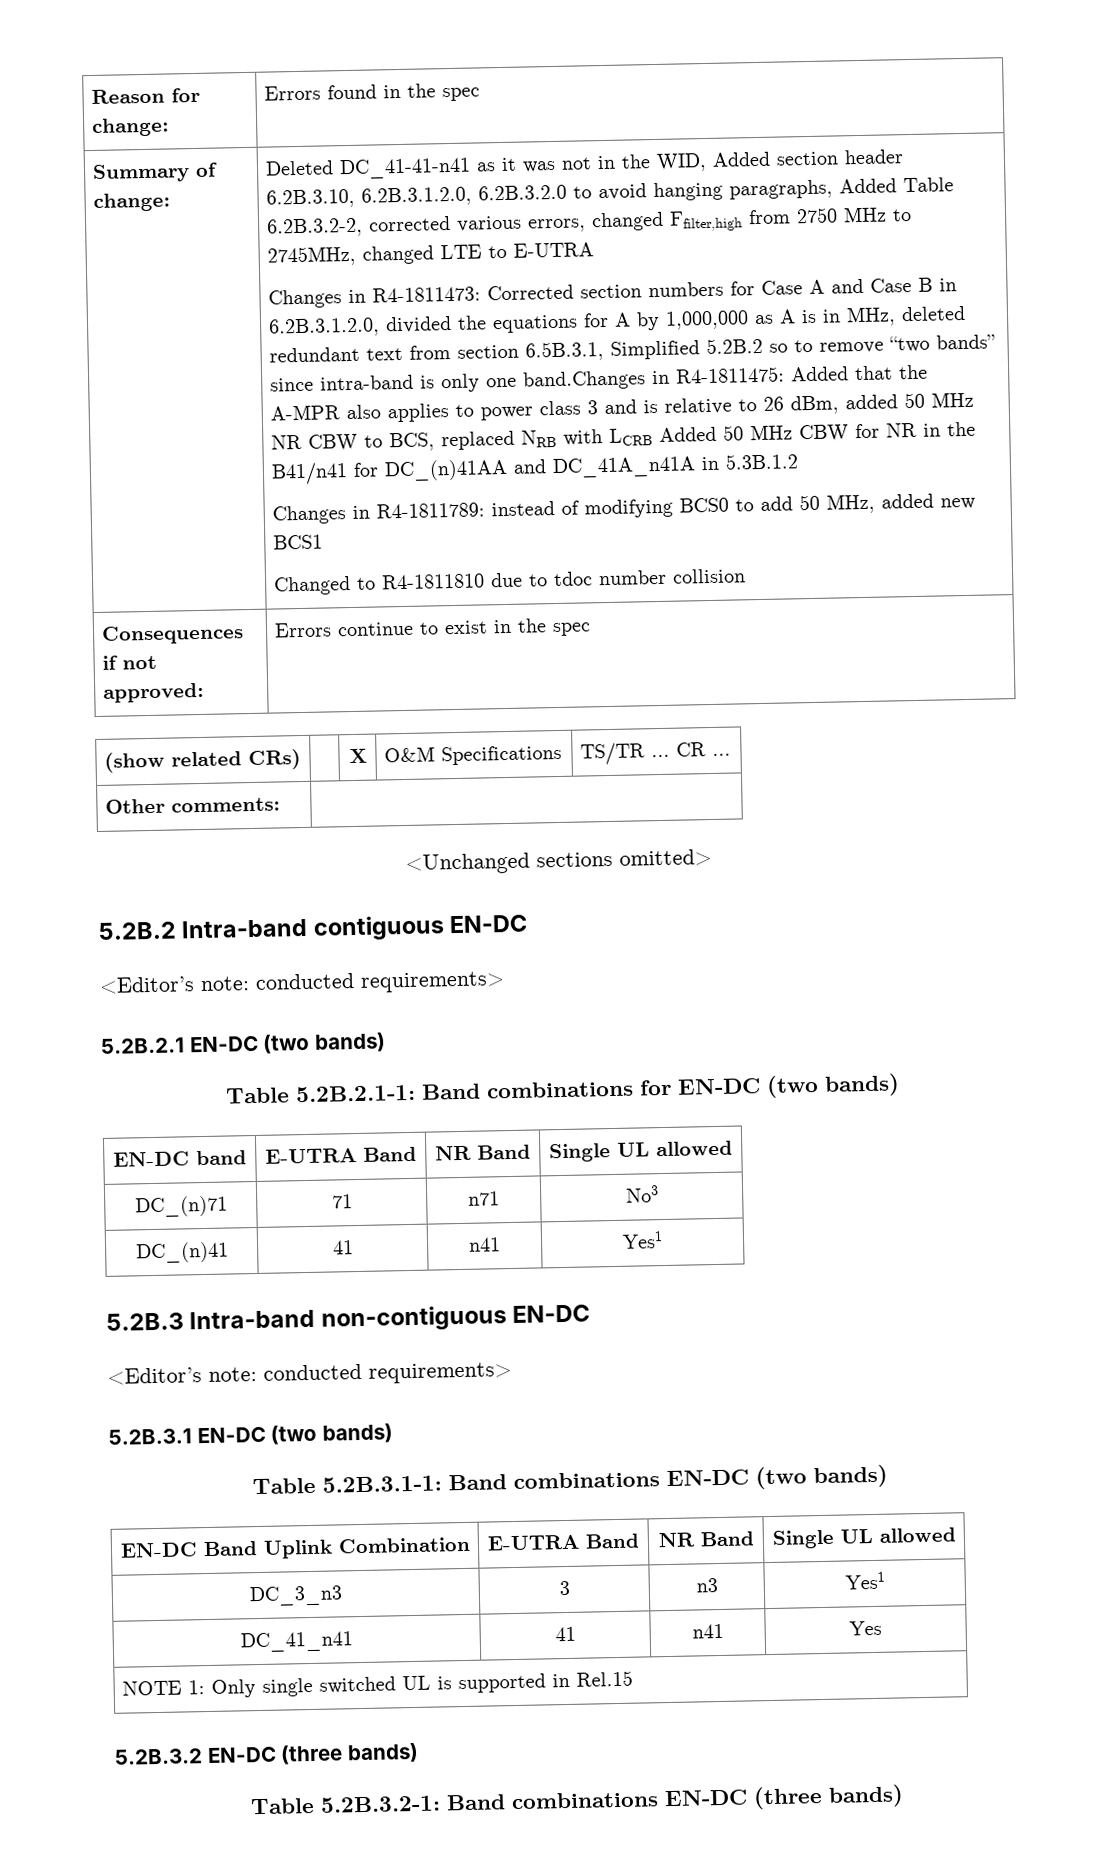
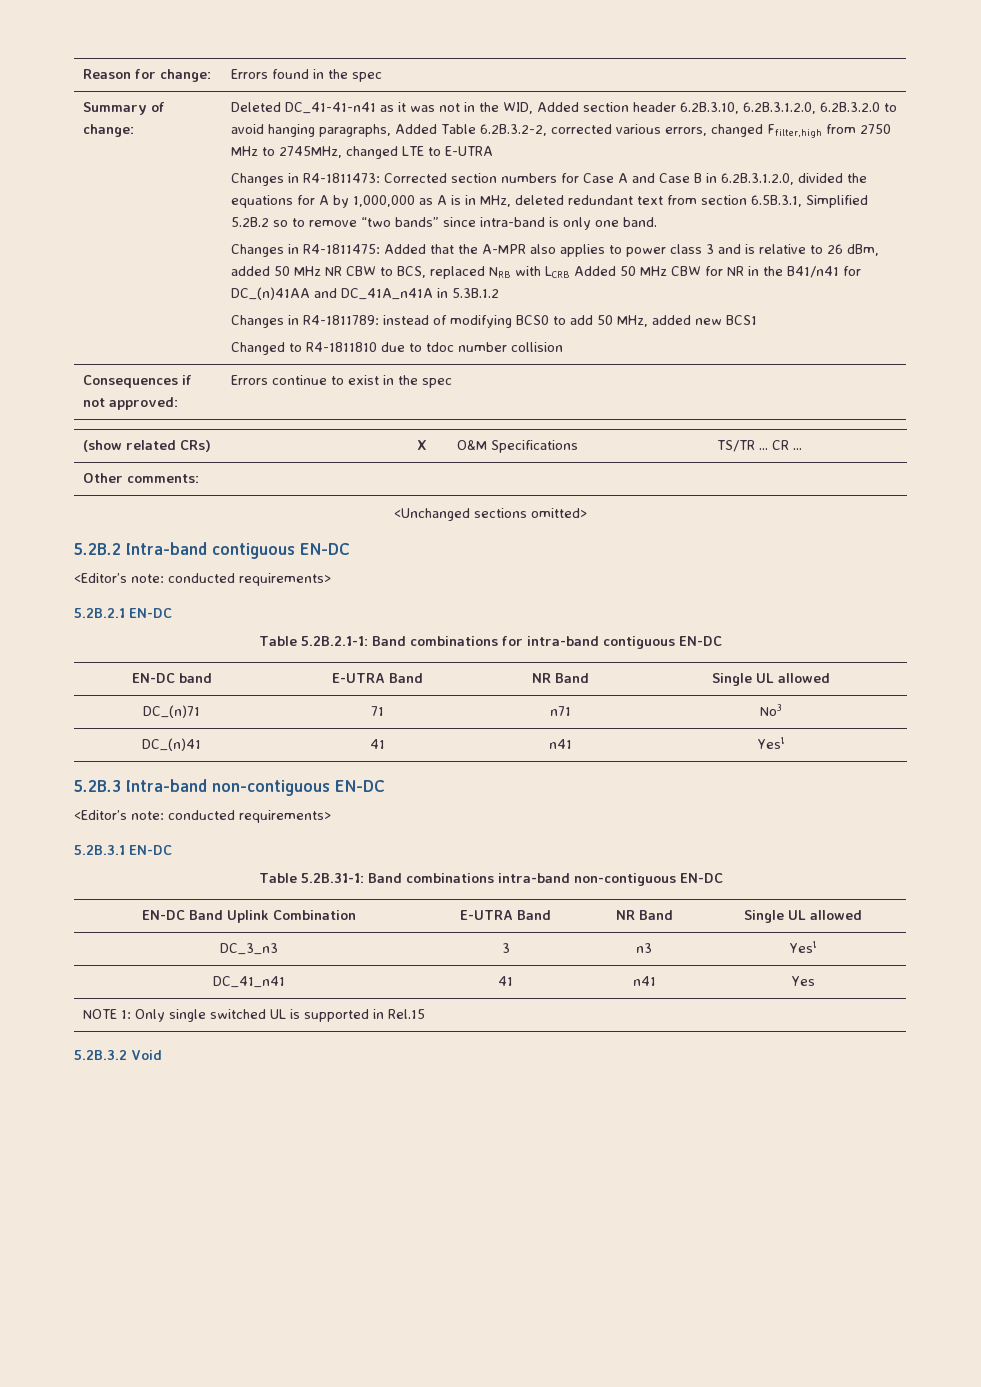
[523,370,647,391] band.Changes -> [622,217,657,227] [230,244,284,257] band. // Changes
[262,1032,386,1054] (two bands) -> (172, 613) none
[677,1073,900,1098] EN-DC (two bands) -> [526,636,722,649] intra-band contiguous EN-DC
[270,1423,393,1445] [252,1464,888,1495] (two bands) // Table 5.2B.3.1-1: Band combinations EN-DC (two bands) -> [258,873,723,886] // Table 5.2B.31-1: Band combinations intra-band non-contiguous EN-DC
[206,1742,419,1765] [249,1784,904,1815] EN-DC (three bands) // Table 5.2B.3.2-1: Band combinations EN-DC (three bands) -> [131,1050,162,1060] Void

